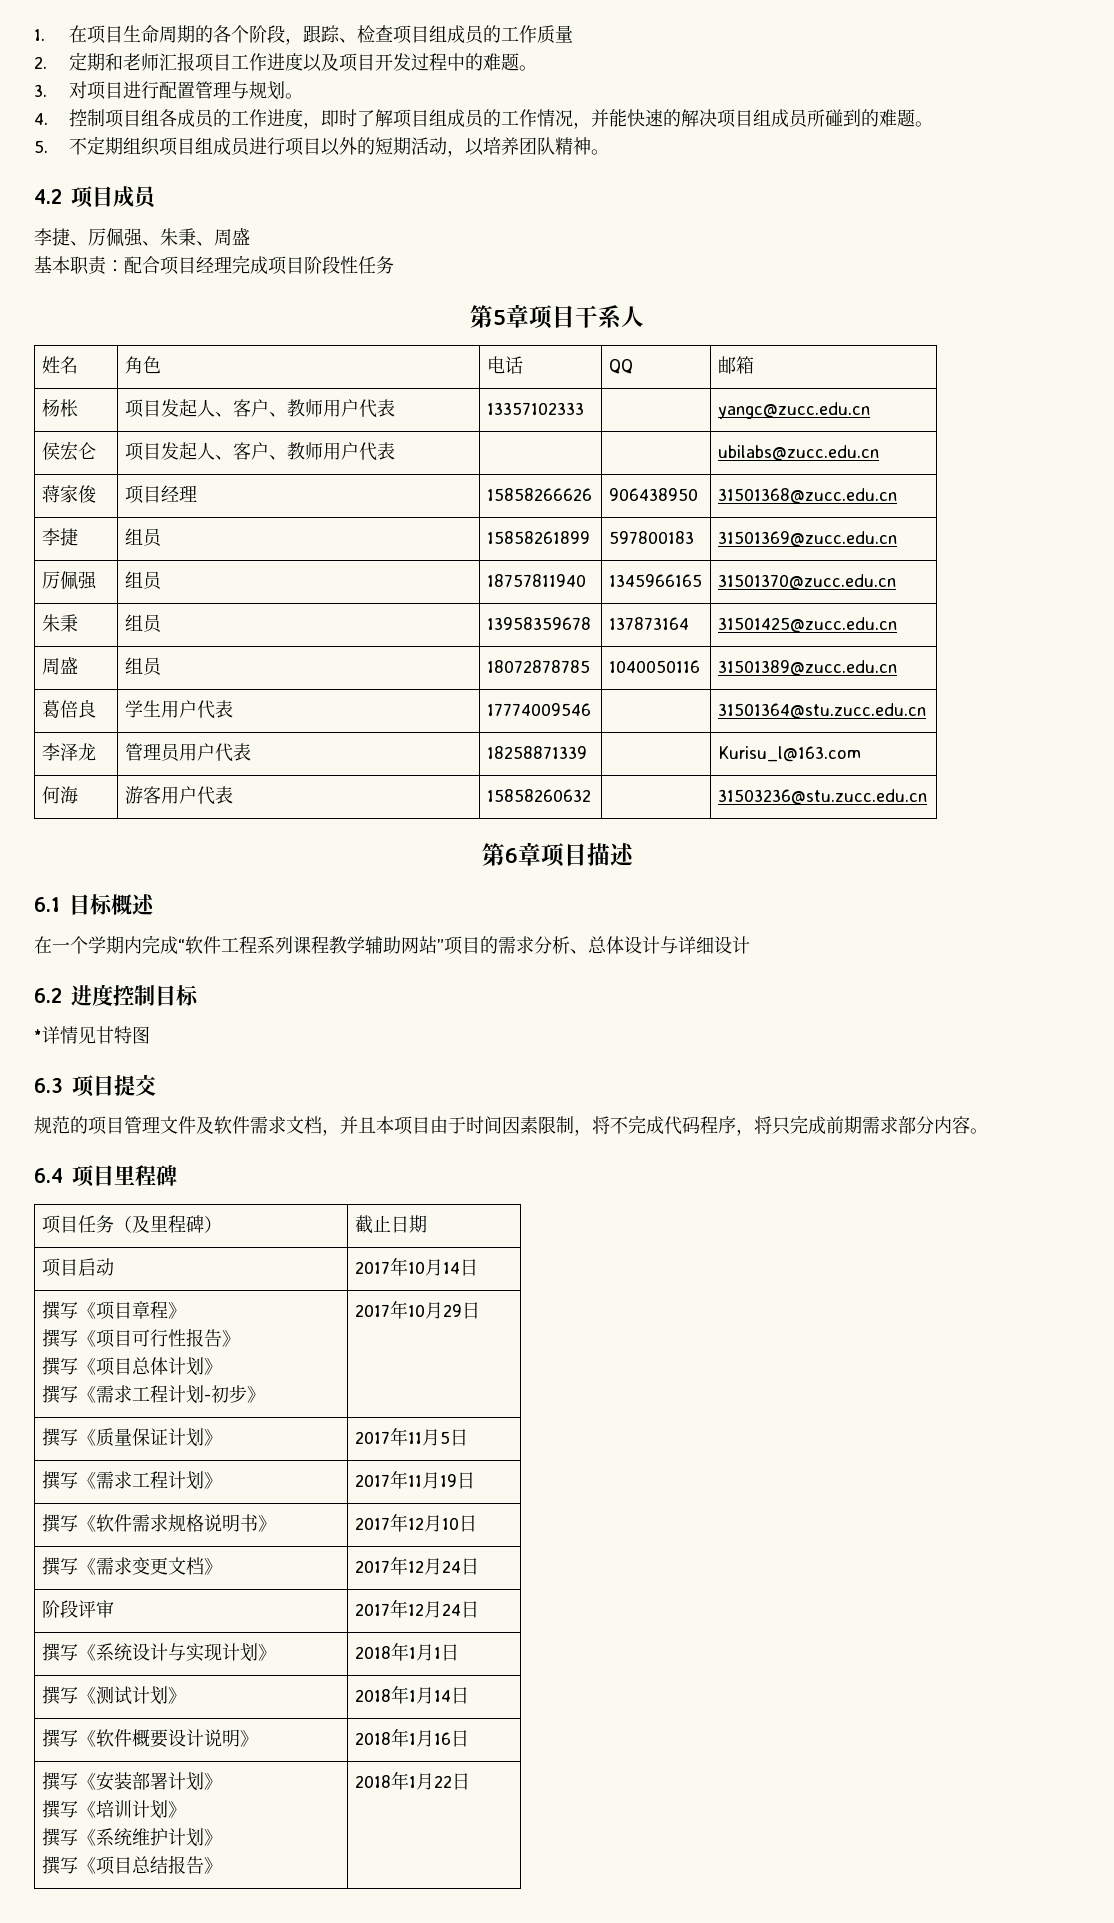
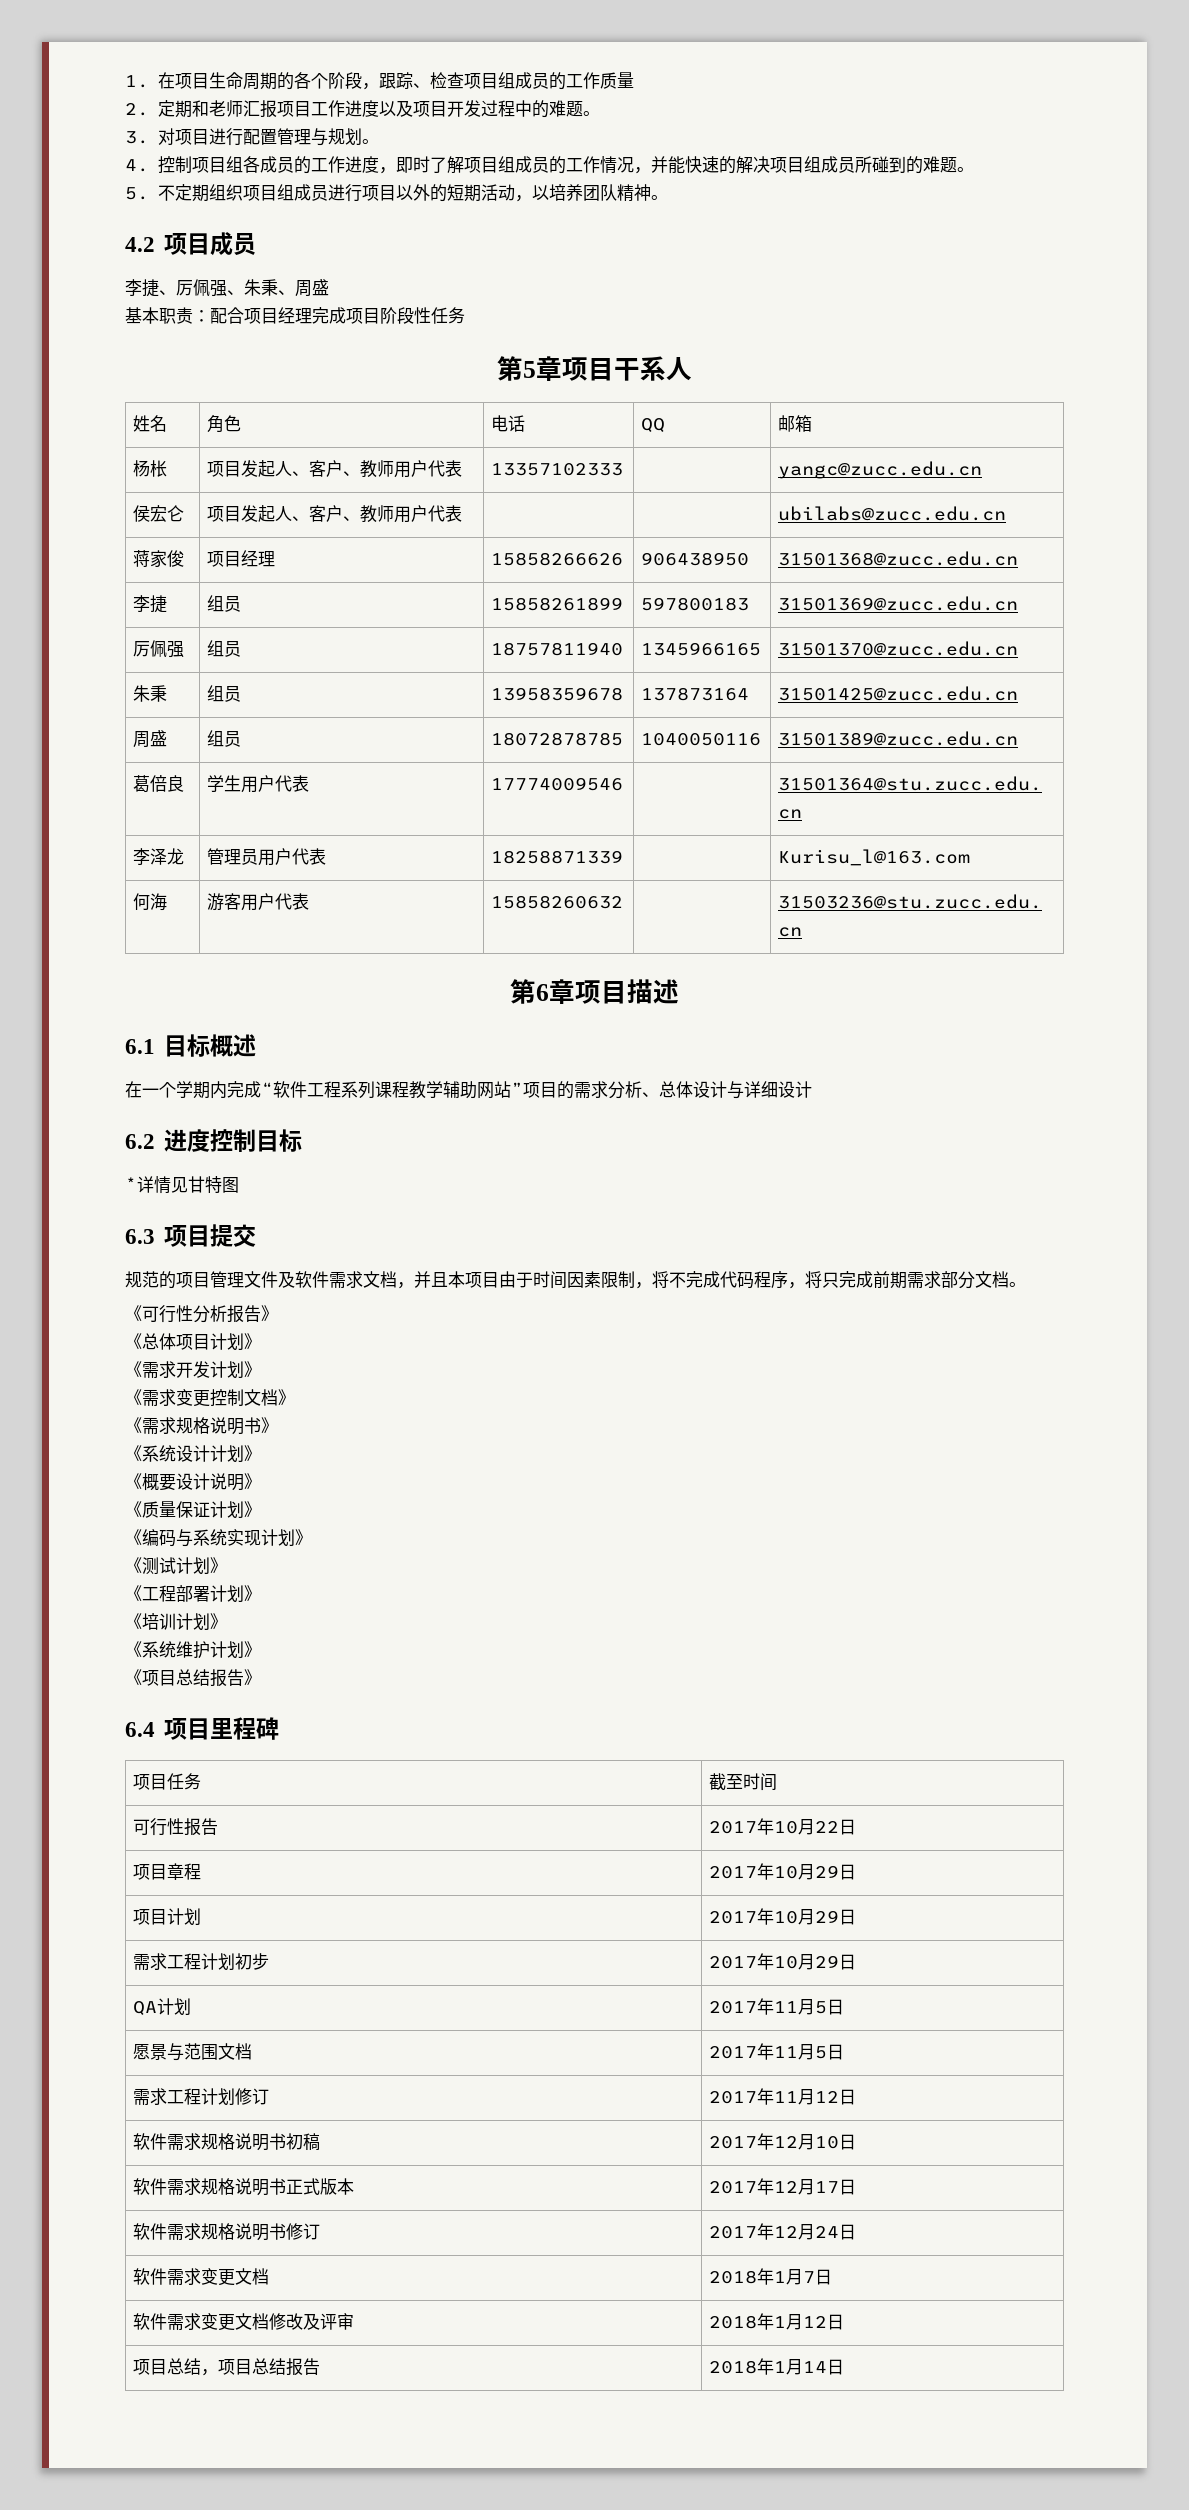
[934,1116,988,1134] 内容。 -> [975,1271,1026,1288] [125,1305,278,1323] [125,1333,261,1350] [125,1361,261,1378] [125,1389,295,1407] [125,1417,278,1435] [125,1445,261,1462] [125,1473,261,1491] [125,1501,261,1518] [125,1529,312,1547] [125,1557,227,1575] [125,1585,261,1602] [125,1613,227,1630] [125,1641,261,1659] [125,1669,261,1687] 文档。 // 《可行性分析报告》 // 《总体项目计划》 // 《需求开发计划》 // 《需求变更控制文档》 // 《需求规格说明书》 // 《系统设计计划》 // 《概要设计说明》 // 《质量保证计划》 // 《编码与系统实现计划》 // 《测试计划》 // 《工程部署计划》 // 《培训计划》 // 《系统维护计划》 // 《项目总结报告》
[113,1215,222,1233] [354,1215,427,1234] [41,1258,114,1277] [354,1257,478,1276] [41,1301,96,1320] （及里程碑） | 截止日期 // 项目启动 | 2017年10月14日 // 撰写《 -> [709,1773,778,1791] [133,1818,219,1836] [709,1818,857,1835] | 截至时间 // 可行性报告 | 2017年10月22日 //
[167,1302,186,1319] [41,1328,240,1348] [41,1357,222,1376] [41,1385,265,1404] [354,1300,480,1319] [41,1428,222,1447] [354,1427,468,1446] [41,1471,222,1490] [354,1470,475,1489] [41,1514,276,1533] 》 // 撰写《项目可行性报告》 // 撰写《项目总体计划》 // 撰写《需求工程计划-初步》 | 2017年10月29日 // 撰写《质量保证计划》 | 2017年11月5日 // 撰写《需求工程计划》 | 2017年11月19日 // 撰写《软件需求规格说明书》 -> [709,1863,857,1880] [133,1908,202,1925] [709,1908,857,1925] [133,1953,270,1970] [709,1953,857,1970] [133,1998,192,2015] [709,1998,845,2015] [133,2043,253,2061] [709,2043,845,2060] [133,2088,270,2105] [709,2088,857,2105] [133,2133,321,2151] | 2017年10月29日 // 项目计划 | 2017年10月29日 // 需求工程计划初步 | 2017年10月29日 // QA计划 | 2017年11月5日 // 愿景与范围文档 | 2017年11月5日 // 需求工程计划修订 | 2017年11月12日 // 软件需求规格说明书初稿
[41,1557,222,1576] [354,1556,479,1575] [41,1600,114,1618] [354,1599,479,1618] [41,1643,276,1662] [354,1642,459,1661] [41,1686,186,1705] 撰写《需求变更文档》 | 2017年12月24日 // 阶段评审 | 2017年12月24日 // 撰写《系统设计与实现计划》 | 2018年1月1日 // 撰写《测试计划》 -> [133,2178,355,2196] [709,2178,857,2195] [133,2223,321,2241] [709,2223,857,2240] [133,2268,270,2286] [709,2268,833,2285] [133,2313,355,2331] [709,2313,845,2330] [133,2358,321,2376] 软件需求规格说明书正式版本 | 2017年12月17日 // 软件需求规格说明书修订 | 2017年12月24日 // 软件需求变更文档 | 2018年1月7日 // 软件需求变更文档修改及评审 | 2018年1月12日 // 项目总结，项目总结报告
[41,1729,258,1748] [354,1728,469,1747] [41,1771,222,1791] [41,1800,186,1819] [41,1828,222,1847] [41,1855,222,1875] [354,1771,470,1790] // 撰写《软件概要设计说明》 | 2018年1月16日 // 撰写《安装部署计划》 // 撰写《培训计划》 // 撰写《系统维护计划》 // 撰写《项目总结报告》 | 2018年1月22日 -> (845, 2367) none

